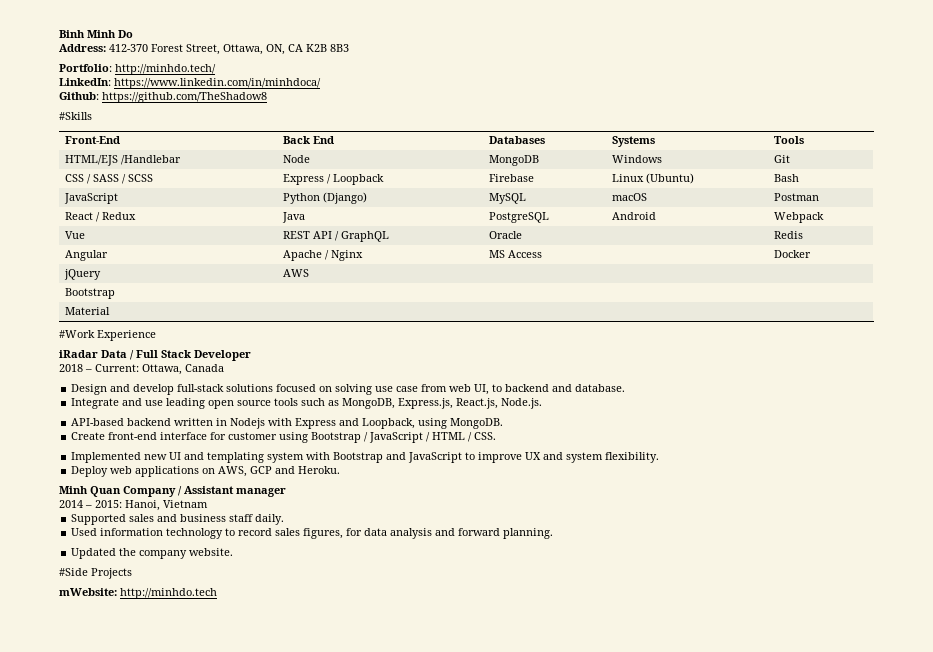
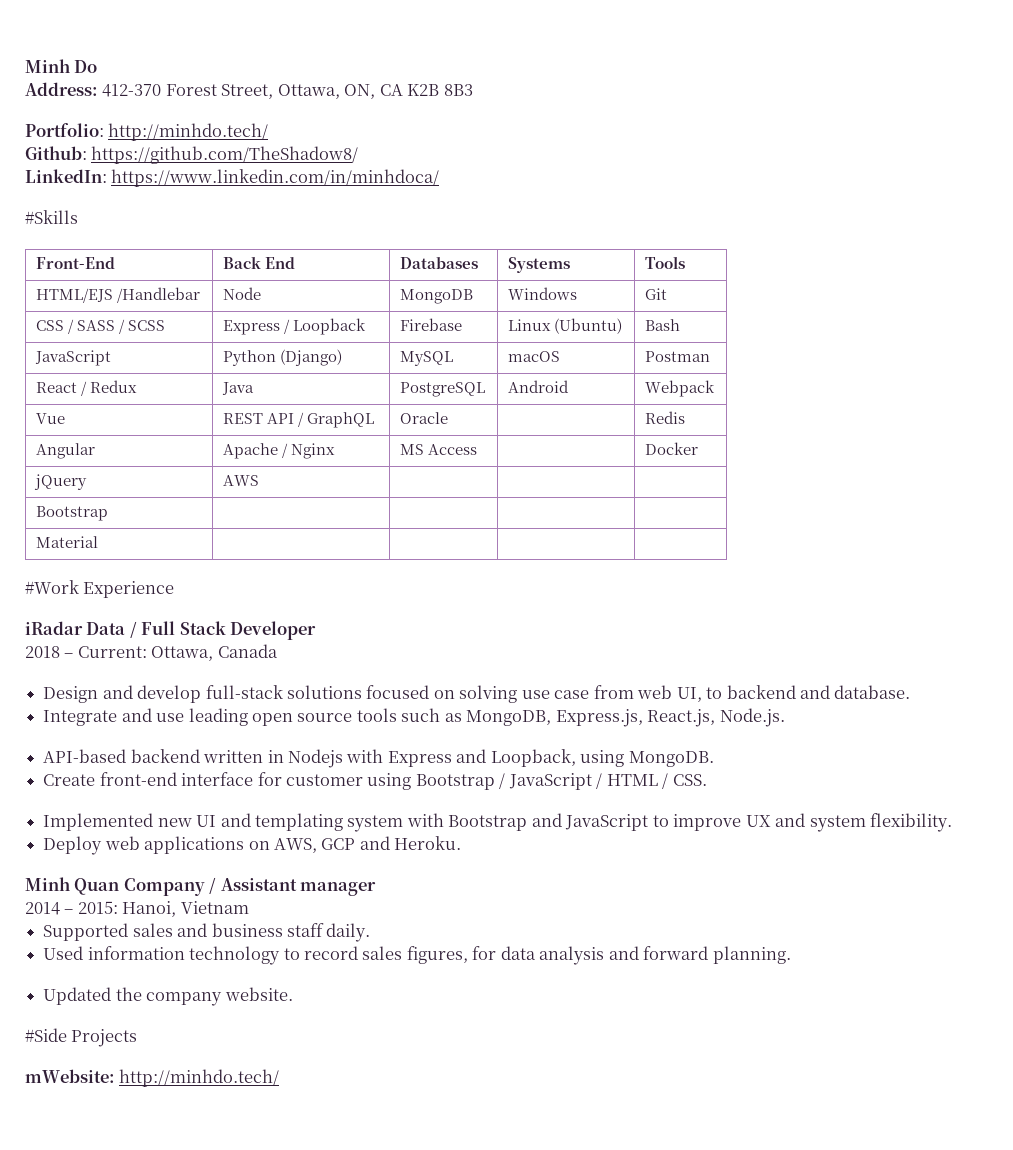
[59,30,85,38] Binh -> (25, 66) none
(216, 69) none -> [25,146,359,164] // Github: https://github.com/TheShadow8/
[59,92,267,103] // Github: https://github.com/TheShadow8 -> (440, 178) none
[120,588,217,599] http://minhdo.tech -> [119,1069,280,1087] http://minhdo.tech/

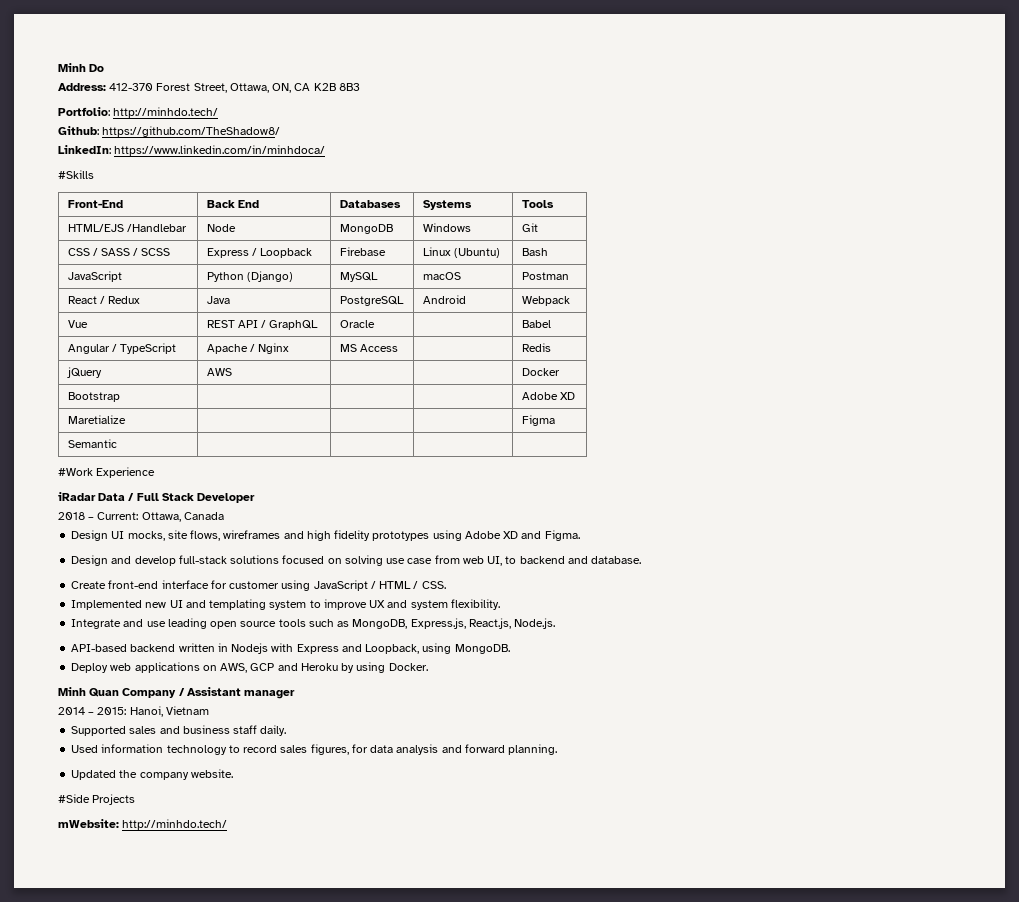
[644,411,685,424] Redis -> [521,320,551,328] Babel
(95, 451) none -> [111,343,177,354] / TypeScript
[644,442,698,455] Docker -> [521,343,551,352] Redis
(259, 480) none -> [521,368,560,376] Docker
[35,536,98,548] // Material -> [521,392,575,400] [67,415,126,424] [521,415,555,426] [67,439,117,448] Adobe XD // Maretialize | | | | Figma // Semantic
(278, 651) none -> [71,530,580,541] // Design UI mocks, site flows, wireframes and high fidelity prototypes using Adobe XD and Figma.
(911, 692) none -> [71,580,446,591] [71,599,500,610] // Create front-end interface for customer using JavaScript / HTML / CSS. // Implemented new UI and templating system to improve UX and system flexibility.
[43,772,707,790] [43,813,952,832] // Create front-end interface for customer using Bootstrap / JavaScript / HTML / CSS. // Implemented new UI and templating system with Bootstrap and JavaScript to improve UX and system flexibility. -> (510, 649) none
[394,836,462,850] Heroku. -> [300,662,428,673] Heroku by using Docker.

